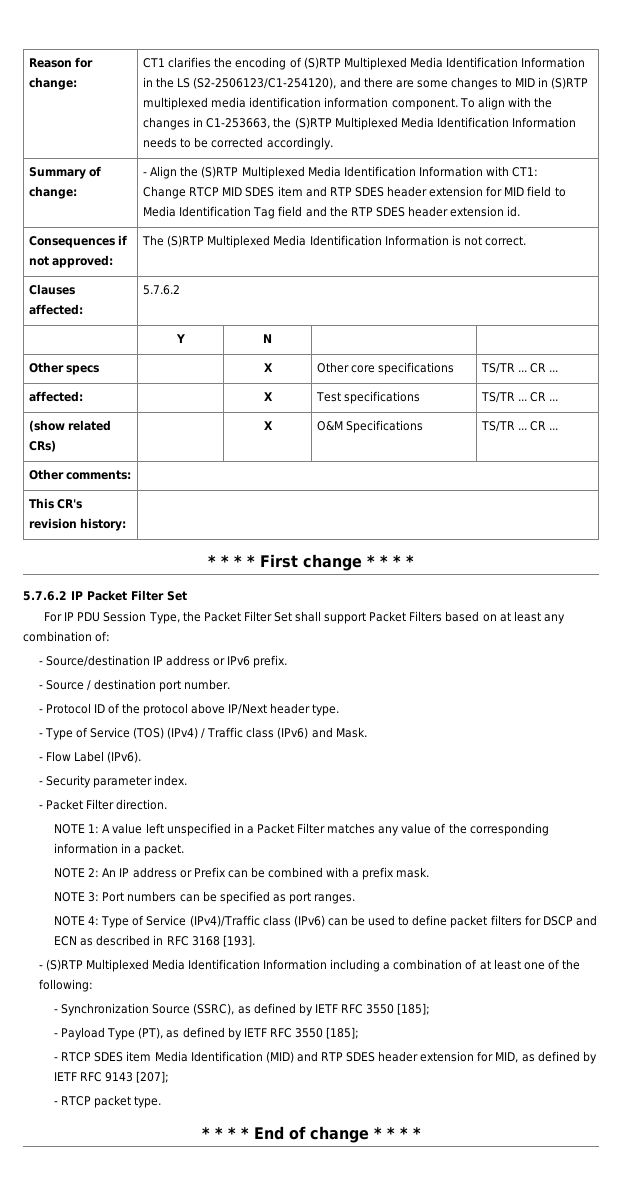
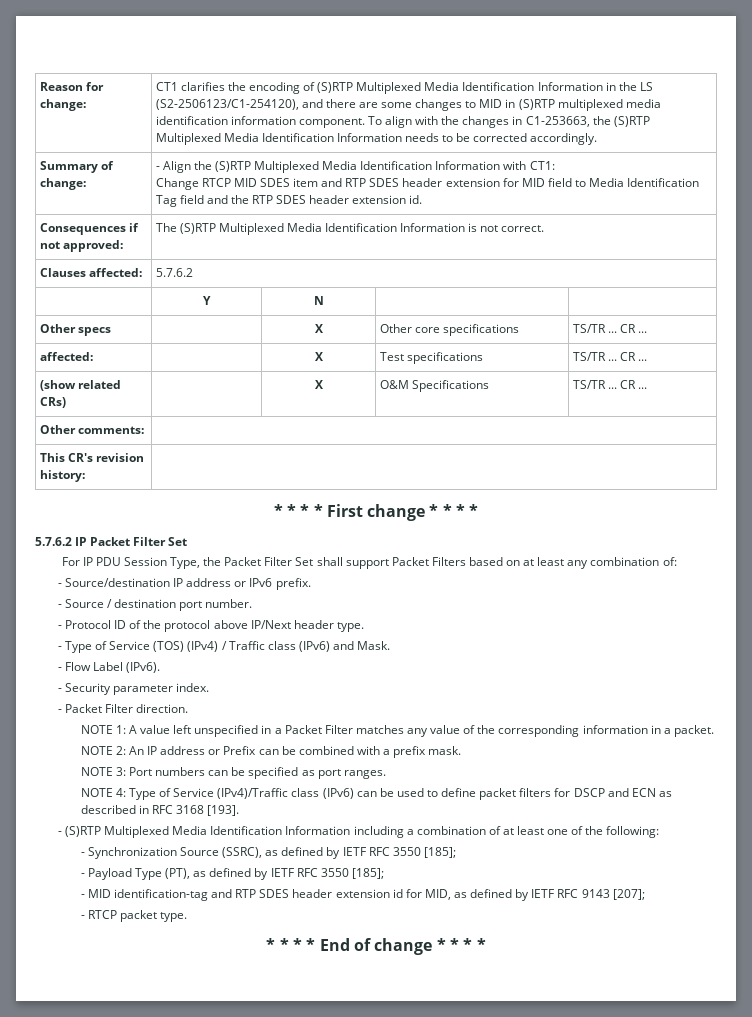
[61,1051,475,1063] RTCP SDES item Media Identification (MID) and RTP SDES header extension -> [87,889,403,901] MID identification-tag and RTP SDES header extension id

